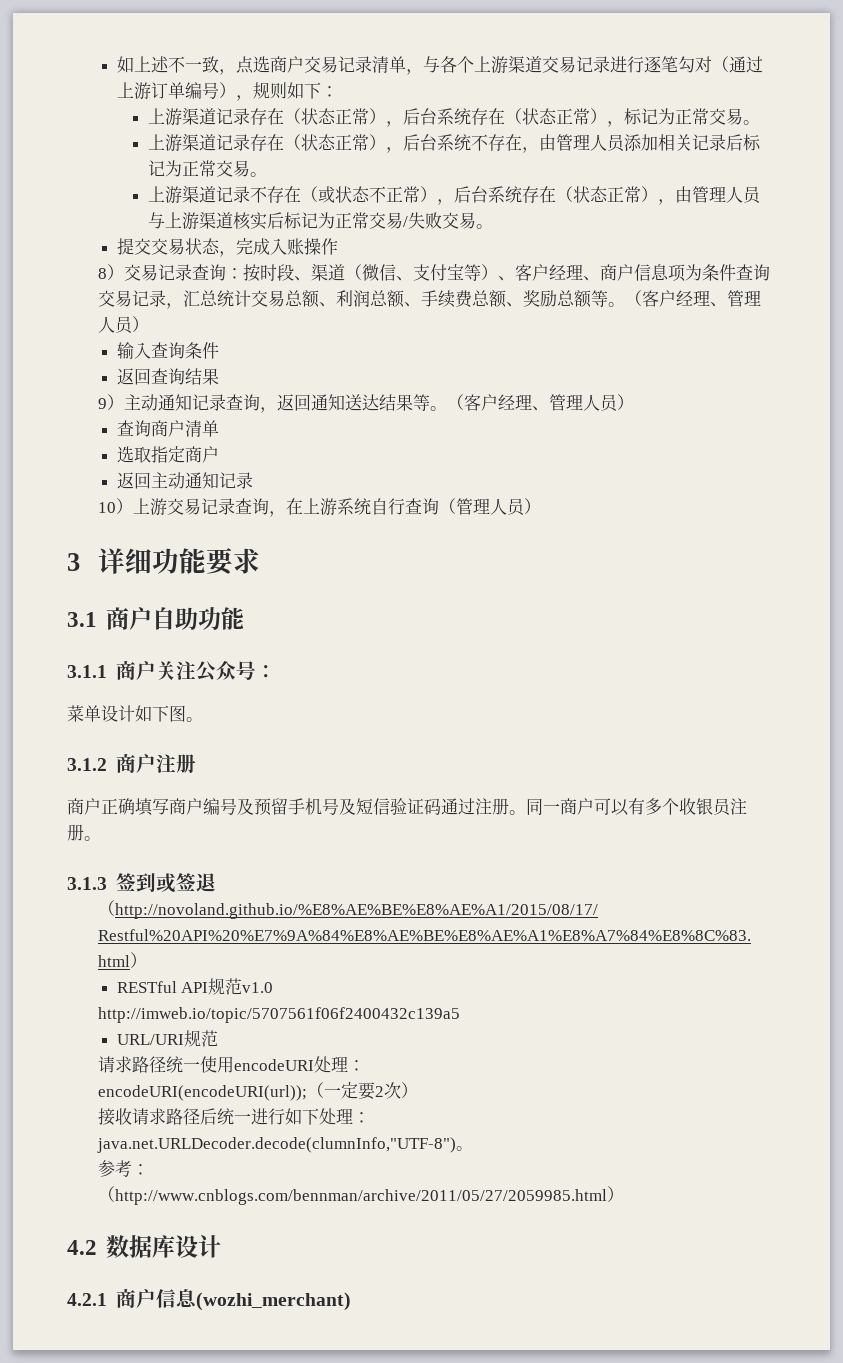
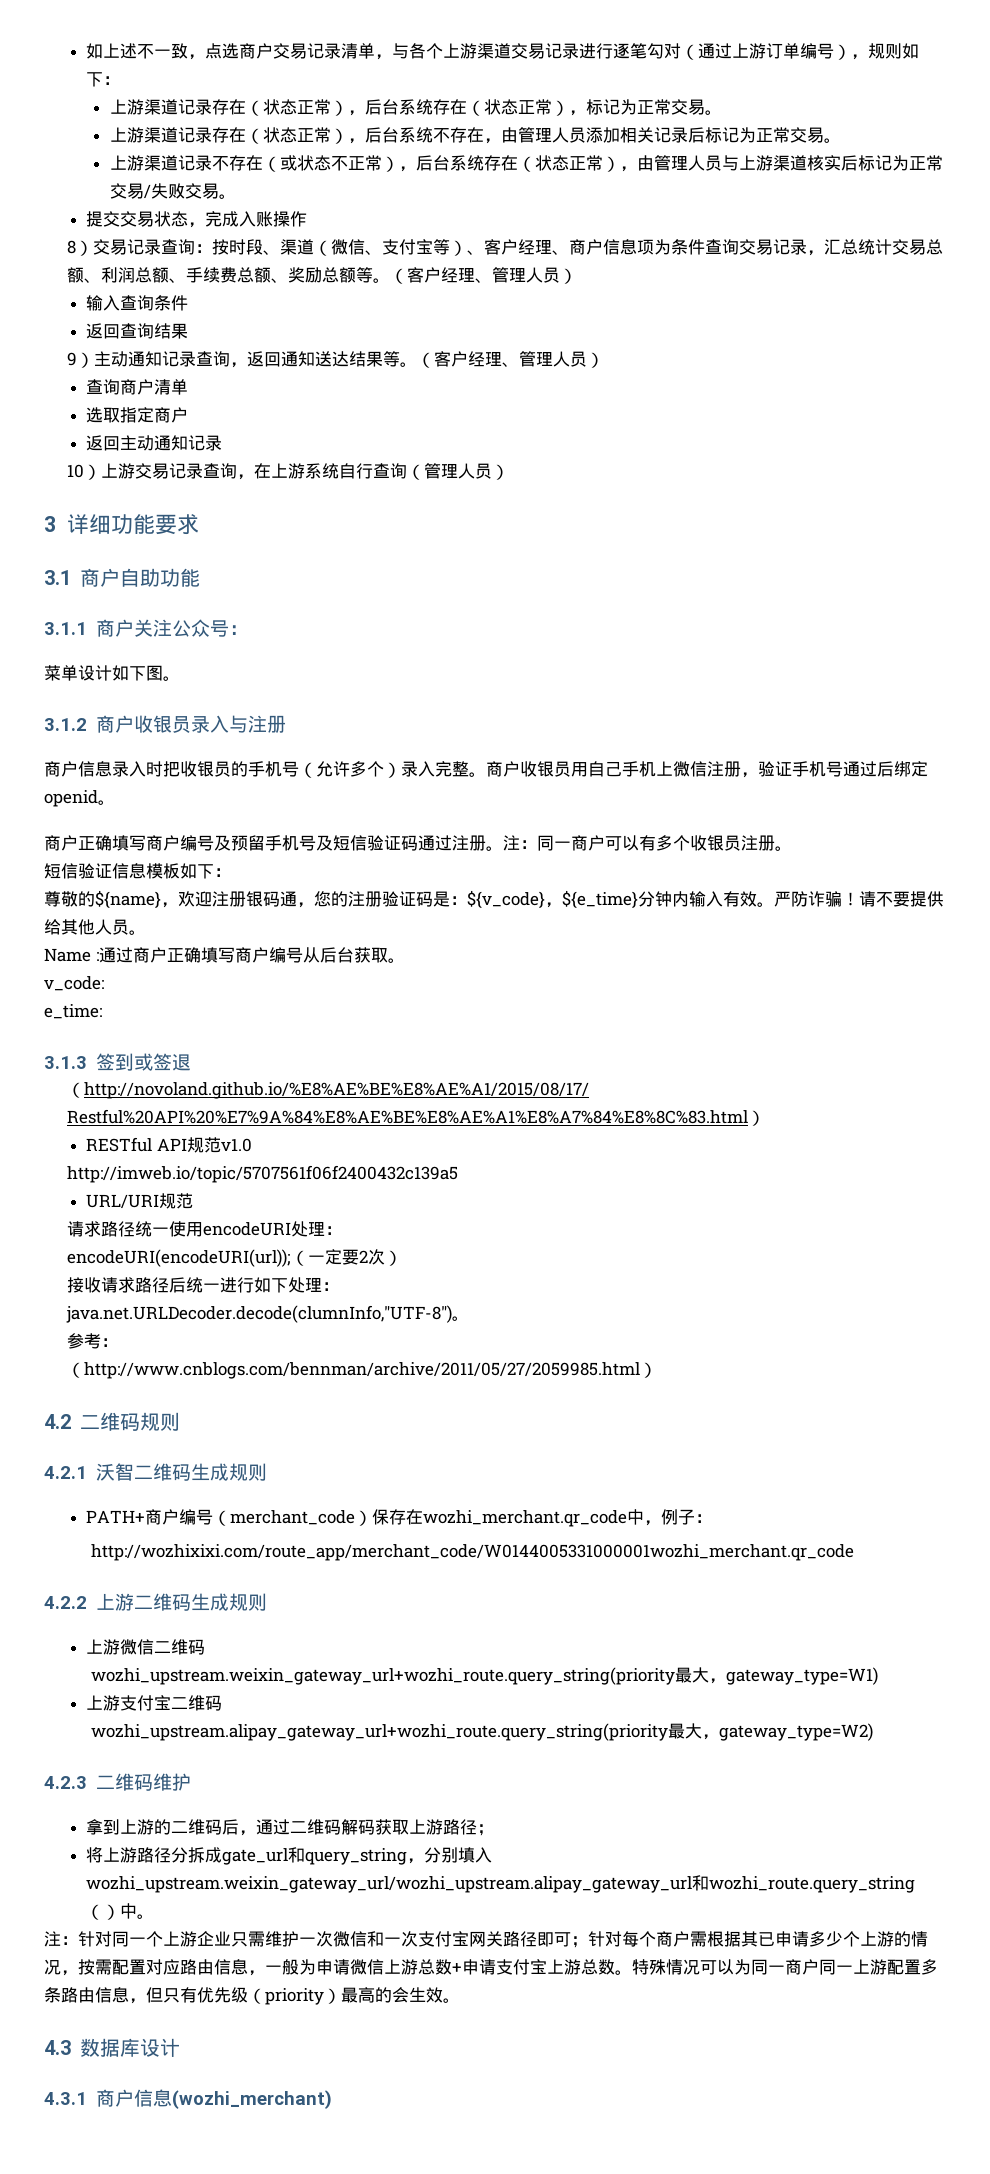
[155,754,196,773] 注册 -> [133,715,286,733] [44,761,928,778] [44,790,115,807] 收银员录入与注册 // 商户信息录入时把收银员的手机号（允许多个）录入完整。商户收银员用自己手机上微信注册，验证手机号通过后绑定openid。
(526, 812) none -> [503,835,537,851] 注：
(101, 838) none -> [44,863,231,879] [44,890,944,909] [44,919,146,935] [44,947,405,963] [44,976,104,991] [44,1004,102,1019] // 短信验证信息模板如下： // 尊敬的${name}，欢迎注册银码通，您的注册验证码是：${v_code}，${e_time}分钟内输入有效。严防诈骗！请不要提供给其他人员。 // Name :通过商户正确填写商户编号从后台获取。 // v_code: // e_time:
(97, 1247) none -> [79,1412,180,1431] [44,1463,267,1481] [86,1509,713,1527] [90,1544,854,1561] [44,1593,267,1611] [86,1639,206,1655] [90,1667,878,1685] [86,1695,223,1711] [90,1723,873,1741] [44,1773,191,1791] [86,1819,495,1836] [86,1847,493,1865] [86,1875,916,1893] [86,1903,155,1920] [44,1931,928,1948] [44,1959,938,1976] [44,1987,460,2005] [44,2040,71,2055] 二维码规则 // 4.2.1沃智二维码生成规则 // PATH+商户编号（merchant_code）保存在wozhi_merchant.qr_code中，例子： // http://wozhixixi.com/route_app/merchant_code/W0144005331000001wozhi_merchant.qr_code // 4.2.2上游二维码生成规则 // 上游微信二维码 // wozhi_upstream.weixin_gateway_url+wozhi_route.query_string(priority最大，gateway_type=W1) // 上游支付宝二维码 // wozhi_upstream.alipay_gateway_url+wozhi_route.query_string(priority最大，gateway_type=W2) // 4.2.3二维码维护 // 拿到上游的二维码后，通过二维码解码获取上游路径； // 将上游路径分拆成gate_url和query_string，分别填入wozhi_upstream.weixin_gateway_url/wozhi_upstream.alipay_gateway_url和wozhi_route.query_string（）中。 // 注：针对同一个上游企业只需维护一次微信和一次支付宝网关路径即可；针对每个商户需根据其已申请多少个上游的情况，按需配置对应路由信息，一般为申请微信上游总数+申请支付宝上游总数。特殊情况可以为同一商户同一上游配置多条路由信息，但只有优先级（priority）最高的会生效。 // 4.3
[67,1293,107,1306] 4.2.1 -> [44,2092,87,2105] 4.3.1

